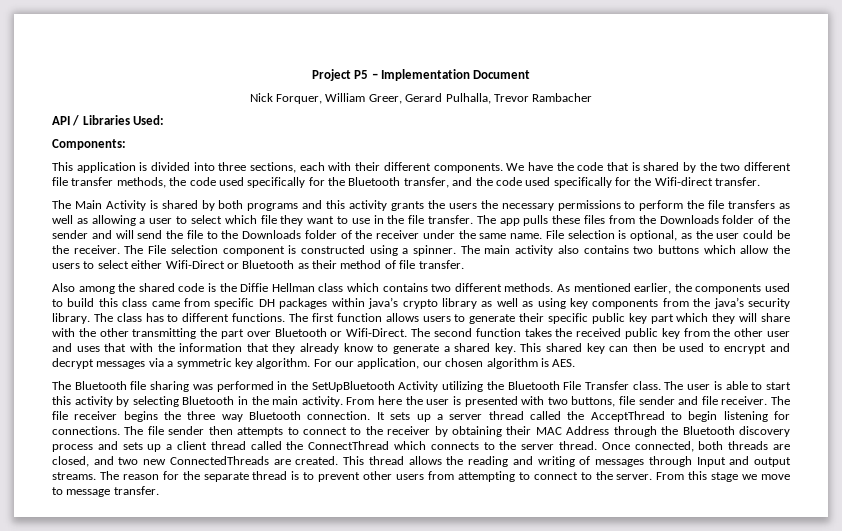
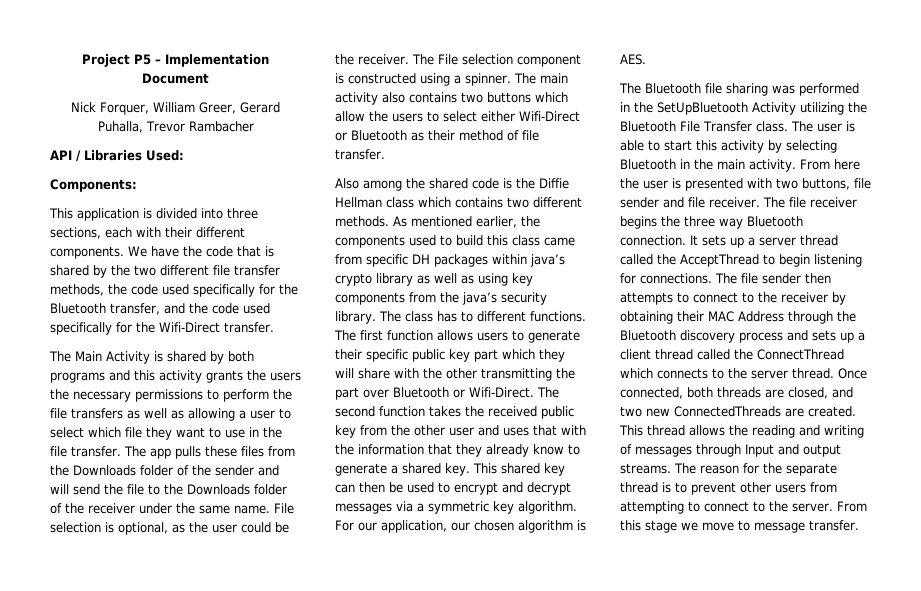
[445,93,491,104] Pulhalla, -> [97,121,143,133] Puhalla,
[654,177,713,186] Wifi-direct -> [159,322,220,333] Wifi-Direct

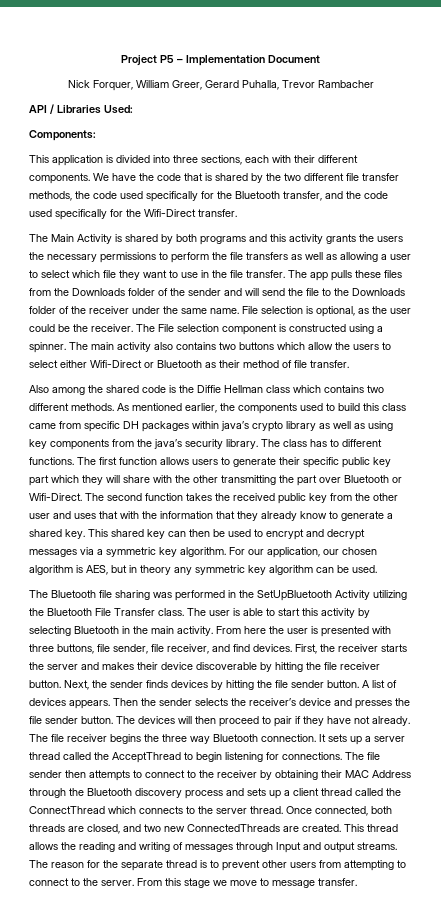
[620,54,646,65] AES. -> [86,565,377,575] AES, but in theory any symmetric key algorithm can be used.
[776,178,798,189] two -> [29,644,54,652] three
[620,197,760,208] sender and file receiver. -> [113,644,407,654] [29,662,380,672] [29,680,397,690] [29,698,410,709] [29,716,410,727] sender, file receiver, and find devices. First, the receiver starts the server and makes their device discoverable by hitting the file receiver button. Next, the sender finds devices by hitting the file sender button. A list of devices appears. Then the sender selects the receiver’s device and presses the file sender button. The devices will then proceed to pair if they have not already.

